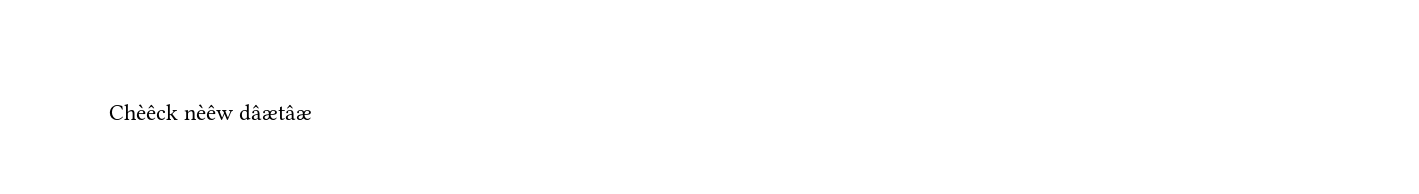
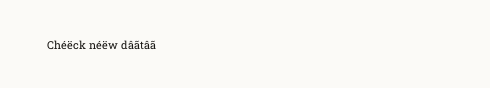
[109,104,313,121] Chèêck nèêw dâætâæ -> [47,40,156,50] Chéëck néëw dâãtâã

